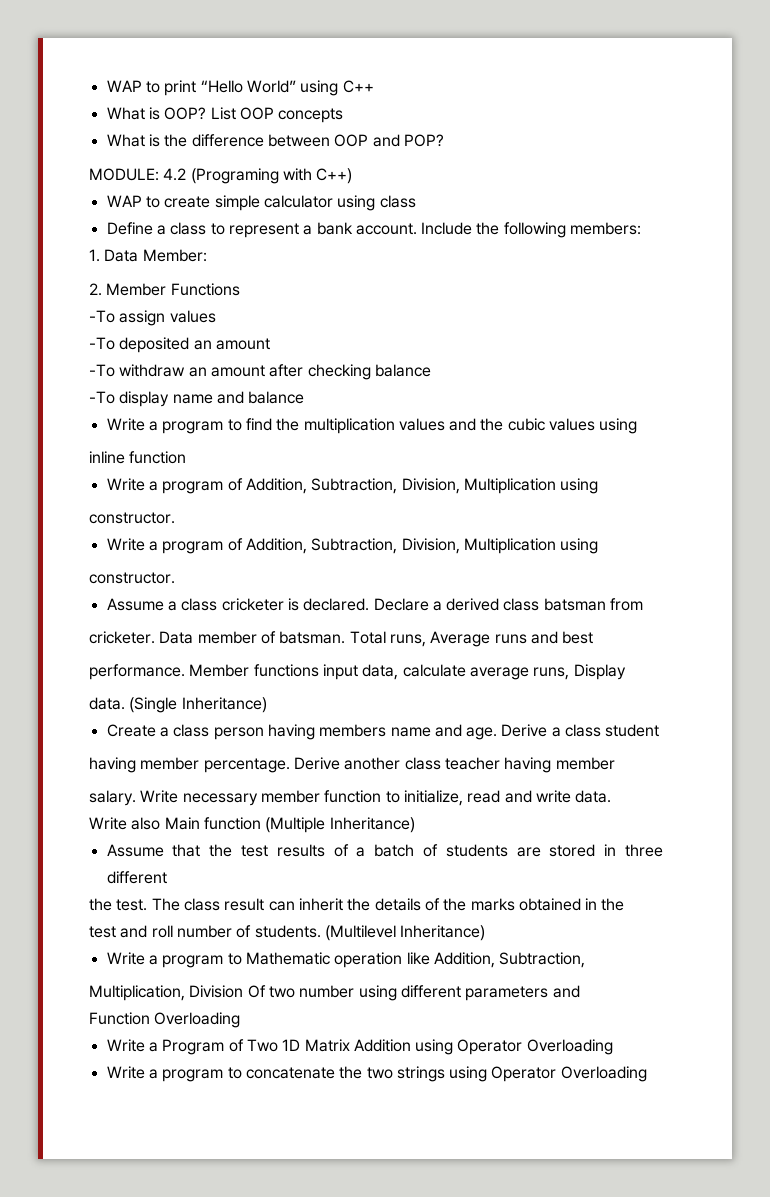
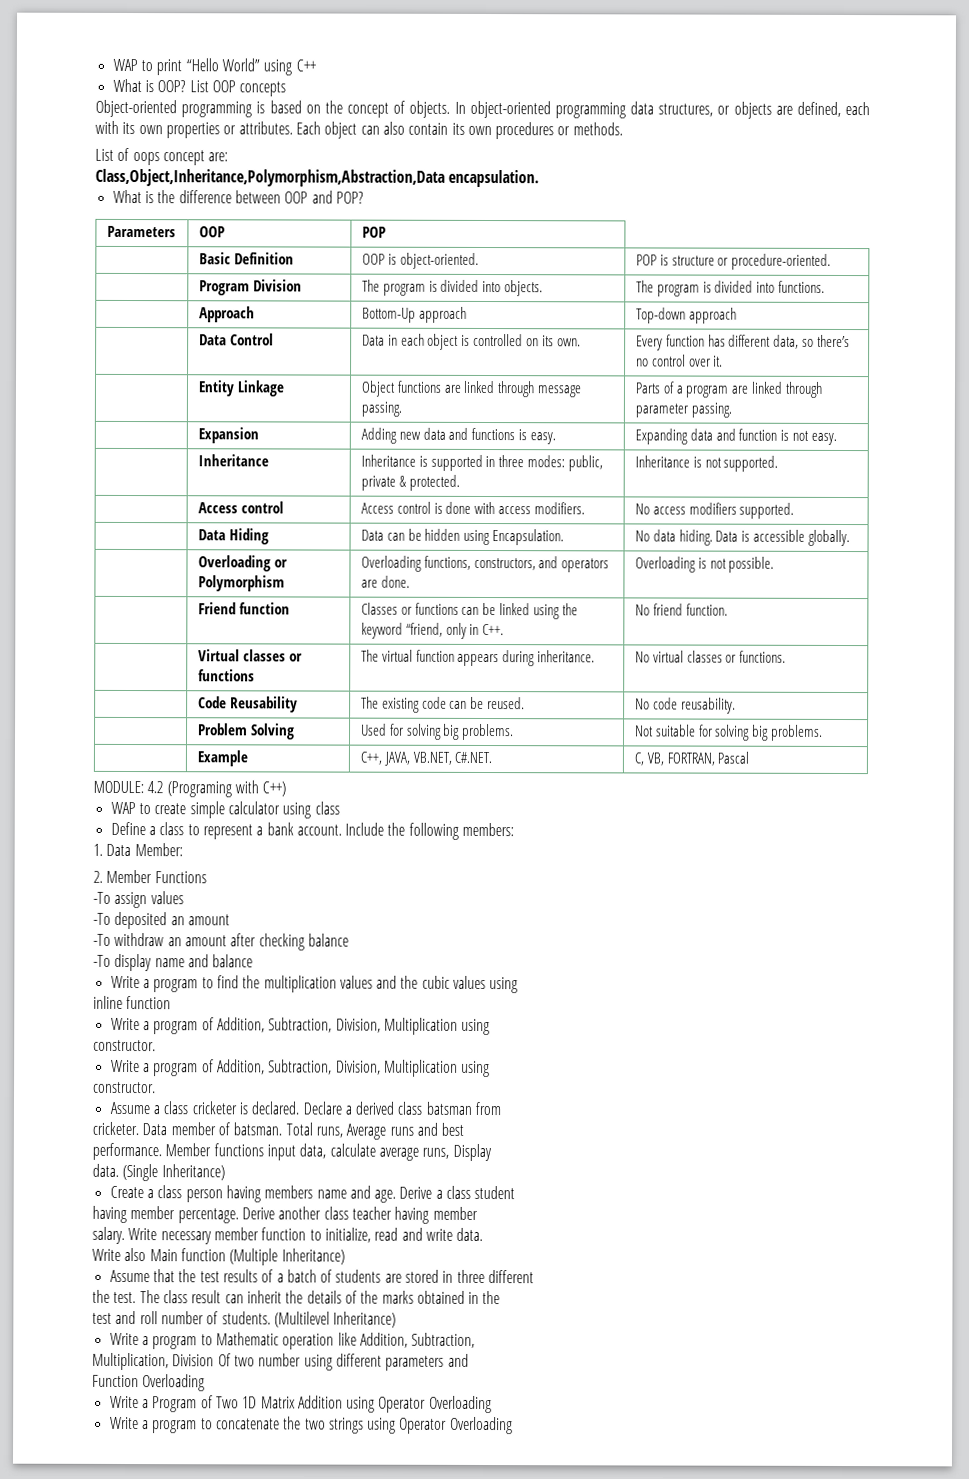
(344, 115) none -> [95,99,870,119] [95,120,623,140] [95,147,229,166] [95,168,540,188] // Object-oriented programming is based on the concept of objects. In object-oriented programming data structures, or objects are defined, each with its own properties or attributes. Each object can also contain its own procedures or methods. // List of oops concept are: // Class,Object,Inheritance,Polymorphism,Abstraction,Data encapsulation.
(444, 140) none -> [106,225,176,238] [198,226,225,238] [361,226,386,238] [198,252,294,265] [361,252,479,269] [635,253,832,270] [198,279,302,296] [361,279,544,297] [635,280,826,297] [198,306,255,323] [361,306,467,323] [635,307,737,324] [198,333,274,346] [361,333,582,350] [635,334,851,351] [635,354,724,367] [197,380,285,397] [360,380,582,398] [360,401,402,417] [634,381,823,398] [634,402,732,418] [197,427,259,444] [360,427,557,445] [634,428,838,445] [197,454,269,467] [360,454,604,472] [360,474,460,491] [634,455,779,472] [197,501,284,514] [360,501,586,515] [634,502,795,519] [197,528,269,545] [360,528,565,546] [634,529,851,547] [197,555,288,572] [197,575,285,592] [360,555,610,573] [360,575,410,588] [634,556,775,573] [197,602,290,615] [360,602,579,620] [360,622,505,639] [634,603,728,616] [197,649,303,662] [197,669,255,682] [360,649,596,667] [634,650,787,663] [197,696,298,713] [360,696,526,713] [634,697,736,714] [197,723,295,740] [360,723,515,741] [634,724,824,741] [196,750,248,767] [359,751,493,766] [633,751,750,766] // Parameters | OOP | POP // | Basic Definition | OOP is object-oriented. | POP is structure or procedure-oriented. // | Program Division | The program is divided into objects. | The program is divided into functions. // | Approach | Bottom-Up approach | Top-down approach // | Data Control | Data in each object is controlled on its own. | Every function has different data, so there’s no control over it. // | Entity Linkage | Object functions are linked through message passing. | Parts of a program are linked through parameter passing. // | Expansion | Adding new data and functions is easy. | Expanding data and function is not easy. // | Inheritance | Inheritance is supported in three modes: public, private & protected. | Inheritance is not supported. // | Access control | Access control is done with access modifiers. | No access modifiers supported. // | Data Hiding | Data can be hidden using Encapsulation. | No data hiding. Data is accessible globally. // | Overloading or Polymorphism | Overloading functions, constructors, and operators are done. | Overloading is not possible. // | Friend function | Classes or functions can be linked using the keyword “friend, only in C++. | No friend function. // | Virtual classes or functions | The virtual function appears during inheritance. | No virtual classes or functions. // | Code Reusability | The existing code can be reused. | No code reusability. // | Problem Solving | Used for solving big problems. | Not suitable for solving big problems. // | Example | C++, JAVA, VB.NET, C#.NET. | C, VB, FORTRAN, Pascal

